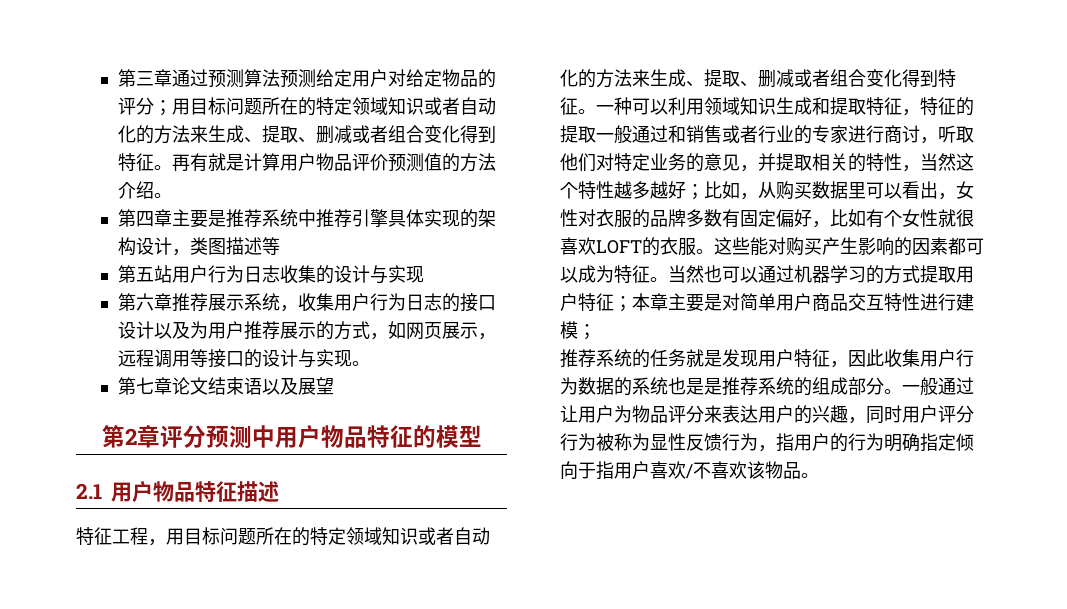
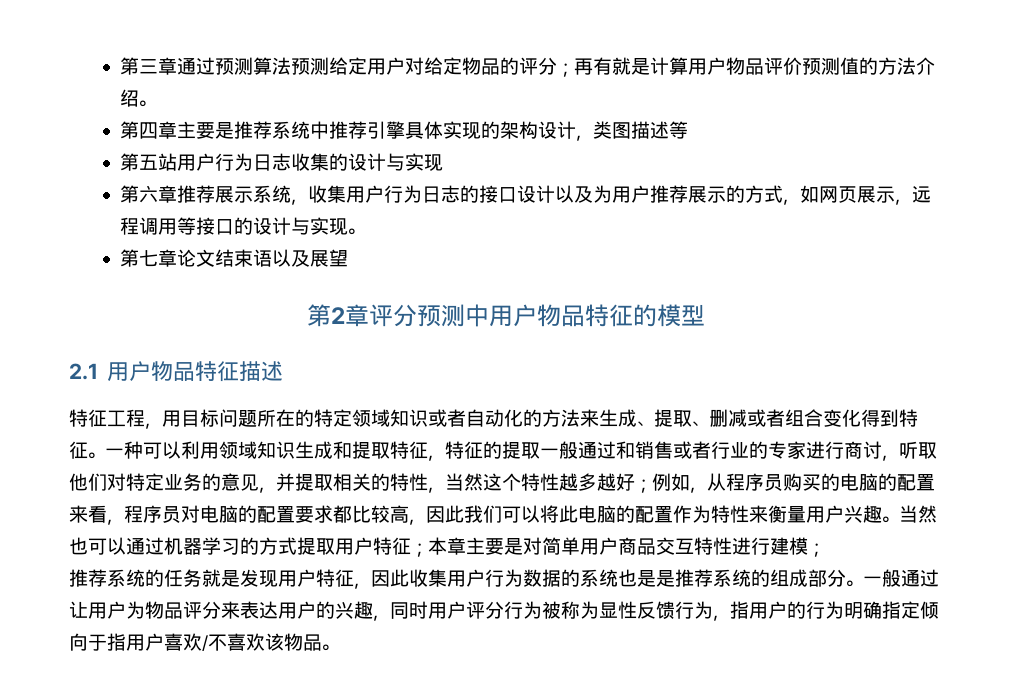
[171,97,496,116] [117,125,496,144] [117,153,172,171] 用目标问题所在的特定领域知识或者自动化的方法来生成、提取、删减或者组合变化得到特征。 -> (575, 70) none
[704,181,974,200] [560,209,974,228] [560,237,984,256] [560,265,650,283] 比如，从购买数据里可以看出，女性对衣服的品牌多数有固定偏好，比如有个女性就很喜欢LOFT的衣服。这些能对购买产生影响的因素都可以成为特征 -> [652,473,935,493] [69,505,882,525] 例如，从程序员购买的电脑的配置来看，程序员对电脑的配置要求都比较高，因此我们可以将此电脑的配置作为特性来衡量用户兴趣

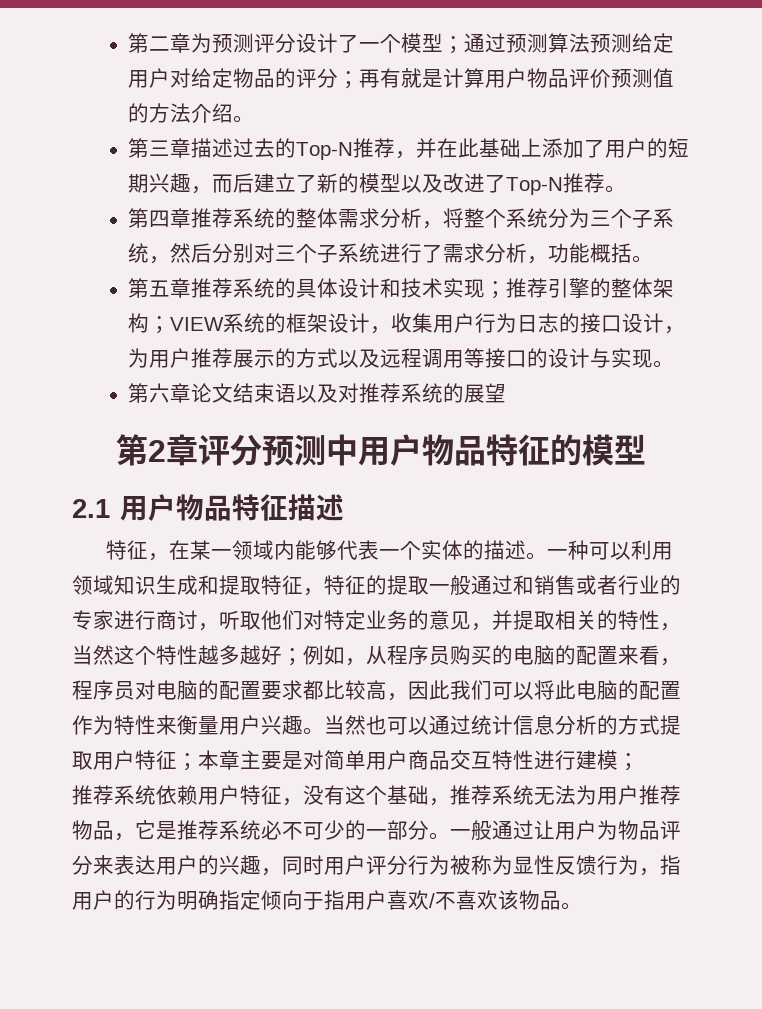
[120,57,178,75] 第三章 -> [128,33,465,54] 第二章为预测评分设计了一个模型；
(157, 103) none -> [128,138,690,160] [128,173,627,195] // 第三章描述过去的Top-N推荐，并在此基础上添加了用户的短期兴趣，而后建立了新的模型以及改进了Top-N推荐。
[177,121,689,141] [120,153,444,171] [120,185,292,203] 主要是推荐系统中推荐引擎具体实现的架构设计，类图描述等 // 第五站用户行为日志收集的设计与实现 // 第六章推荐展示系统 -> [191,208,675,229] [128,243,654,264] [128,278,675,299] [128,313,371,334] 推荐系统的整体需求分析，将整个系统分为三个子系统，然后分别对三个子系统进行了需求分析，功能概括。 // 第五章推荐系统的具体设计和技术实现；推荐引擎的整体架构；VIEW系统的框架设计
[555,185,594,203] 以及 -> [664,326,686,334] ，
[783,185,913,205] ，如网页展示， -> [338,349,381,368] 以及
[139,250,159,267] 七 -> [149,383,171,403] 六
(311, 258) none -> [338,383,465,403] 对推荐系统的
[107,409,918,429] [69,441,88,459] 工程，用目标问题所在的特定领域知识或者自动化的方法来生成、提取、删减或者组合变化得到特征 -> [147,540,526,561] ，在某一领域内能够代表一个实体的描述
[164,537,240,555] 机器学习 -> [471,715,597,735] 统计信息分析
[145,569,808,589] 的任务就是发现用户特征，因此收集用户行为数据的系统也是是推荐系统的组成 -> [156,785,681,806] [72,820,387,841] 依赖用户特征，没有这个基础，推荐系统无法为用户推荐物品，它是推荐系统必不可少的一

